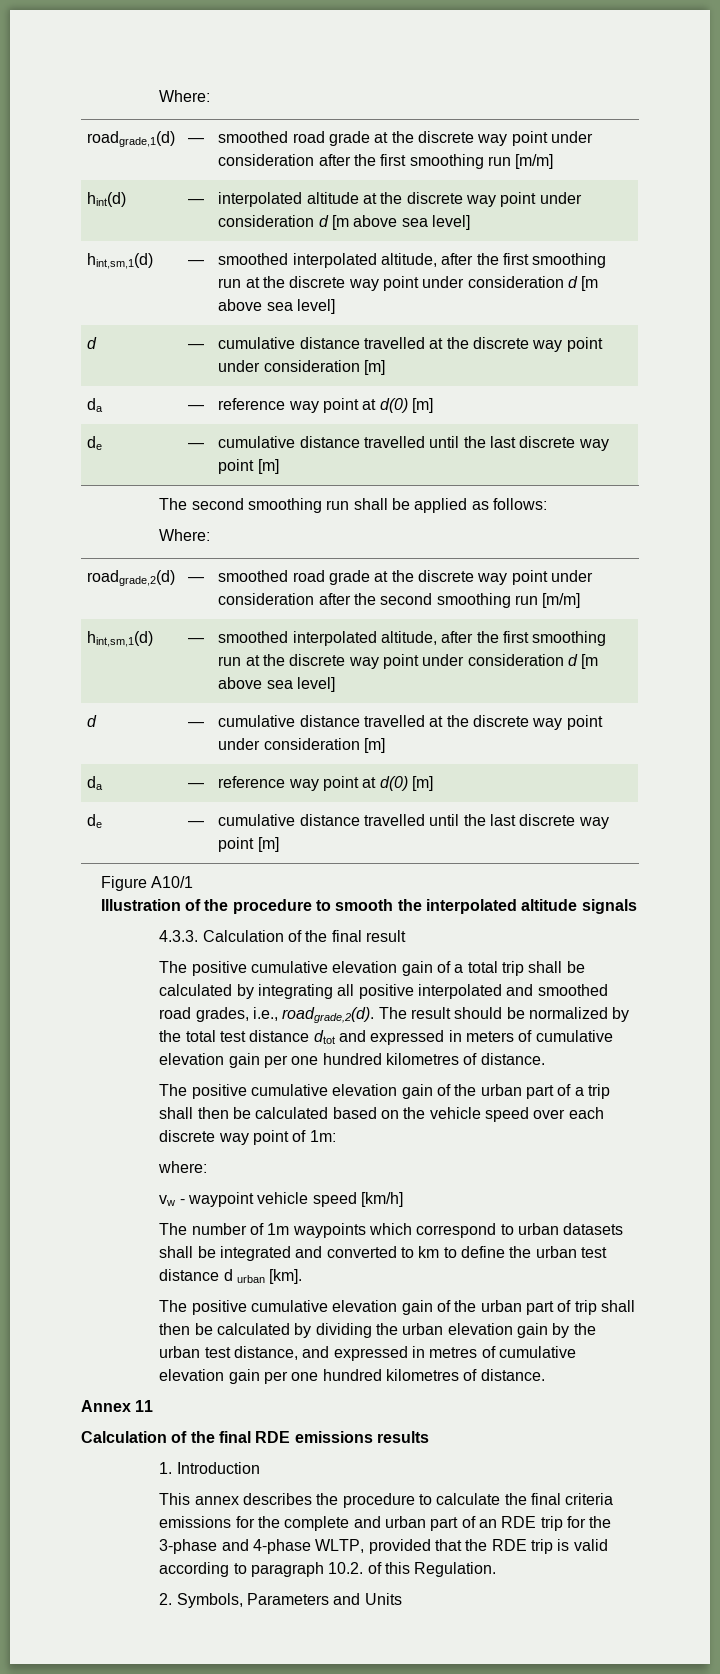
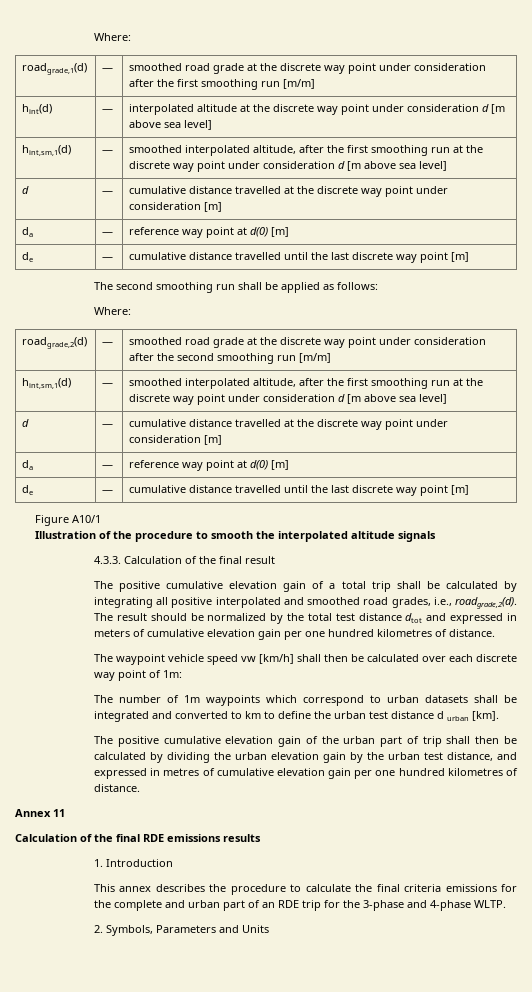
[191,1084,610,1099] [159,1107,530,1122] positive cumulative elevation gain of the urban part of a trip shall then be calculated based on the vehicle speed -> [115,654,419,665] waypoint vehicle speed vw [km/h] shall then be calculated
[158,1161,208,1173] [159,1192,404,1207] // where: // vw - waypoint vehicle speed [km/h] -> (182, 674) none
[315,1539,608,1554] [159,1562,497,1577] WLTP, provided that the RDE trip is valid according to paragraph 10.2. of this Regulation. -> [473,900,506,908] WLTP.

